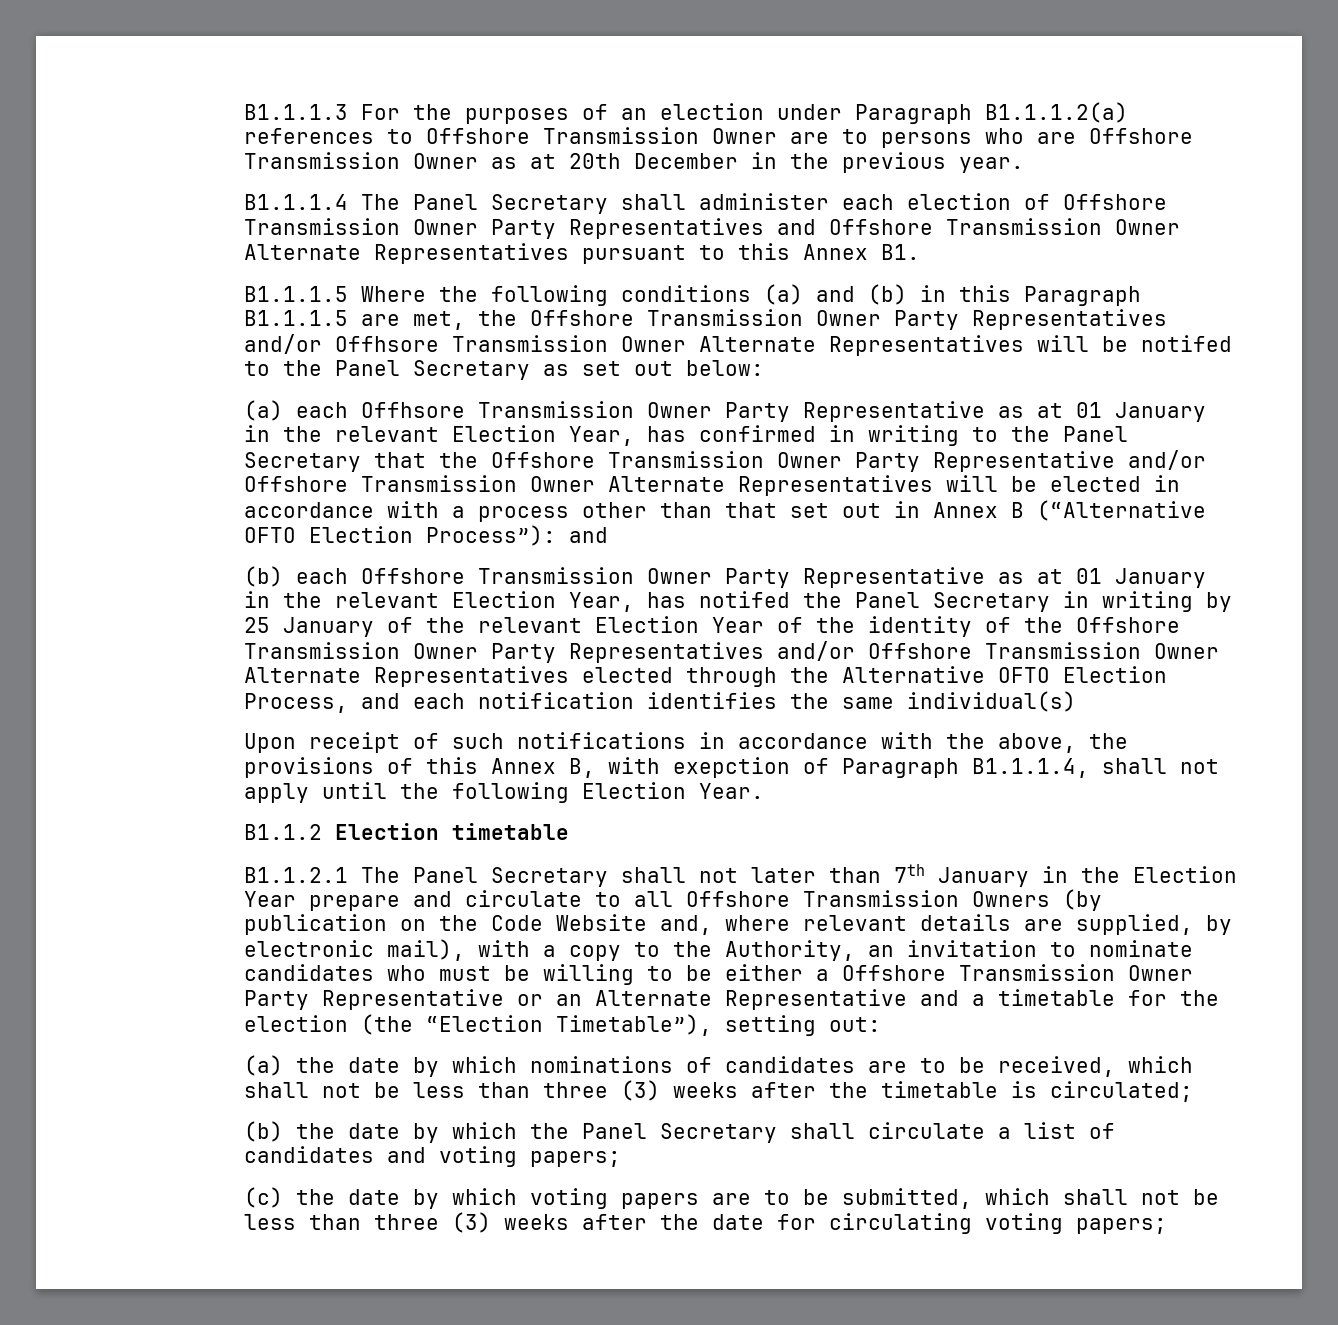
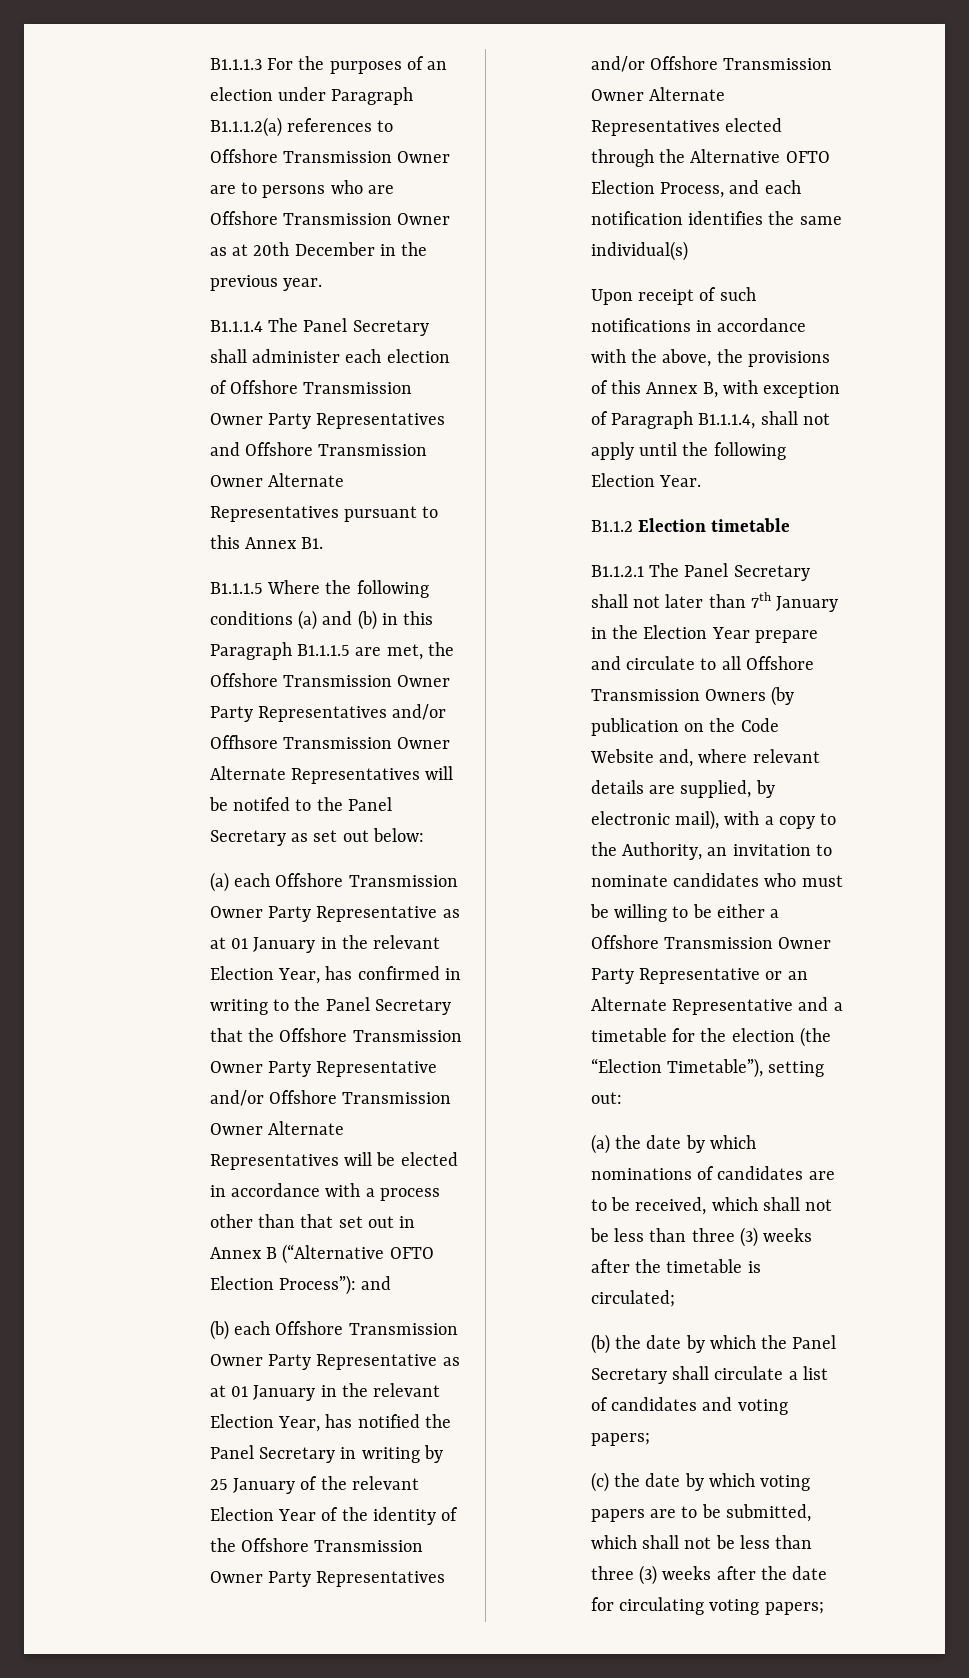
[360,402,465,418] Offhsore -> [275,873,344,887] Offshore
[698,591,790,608] notifed -> [357,1414,420,1428] notified
[672,757,790,778] exepction -> [763,382,841,398] exception

